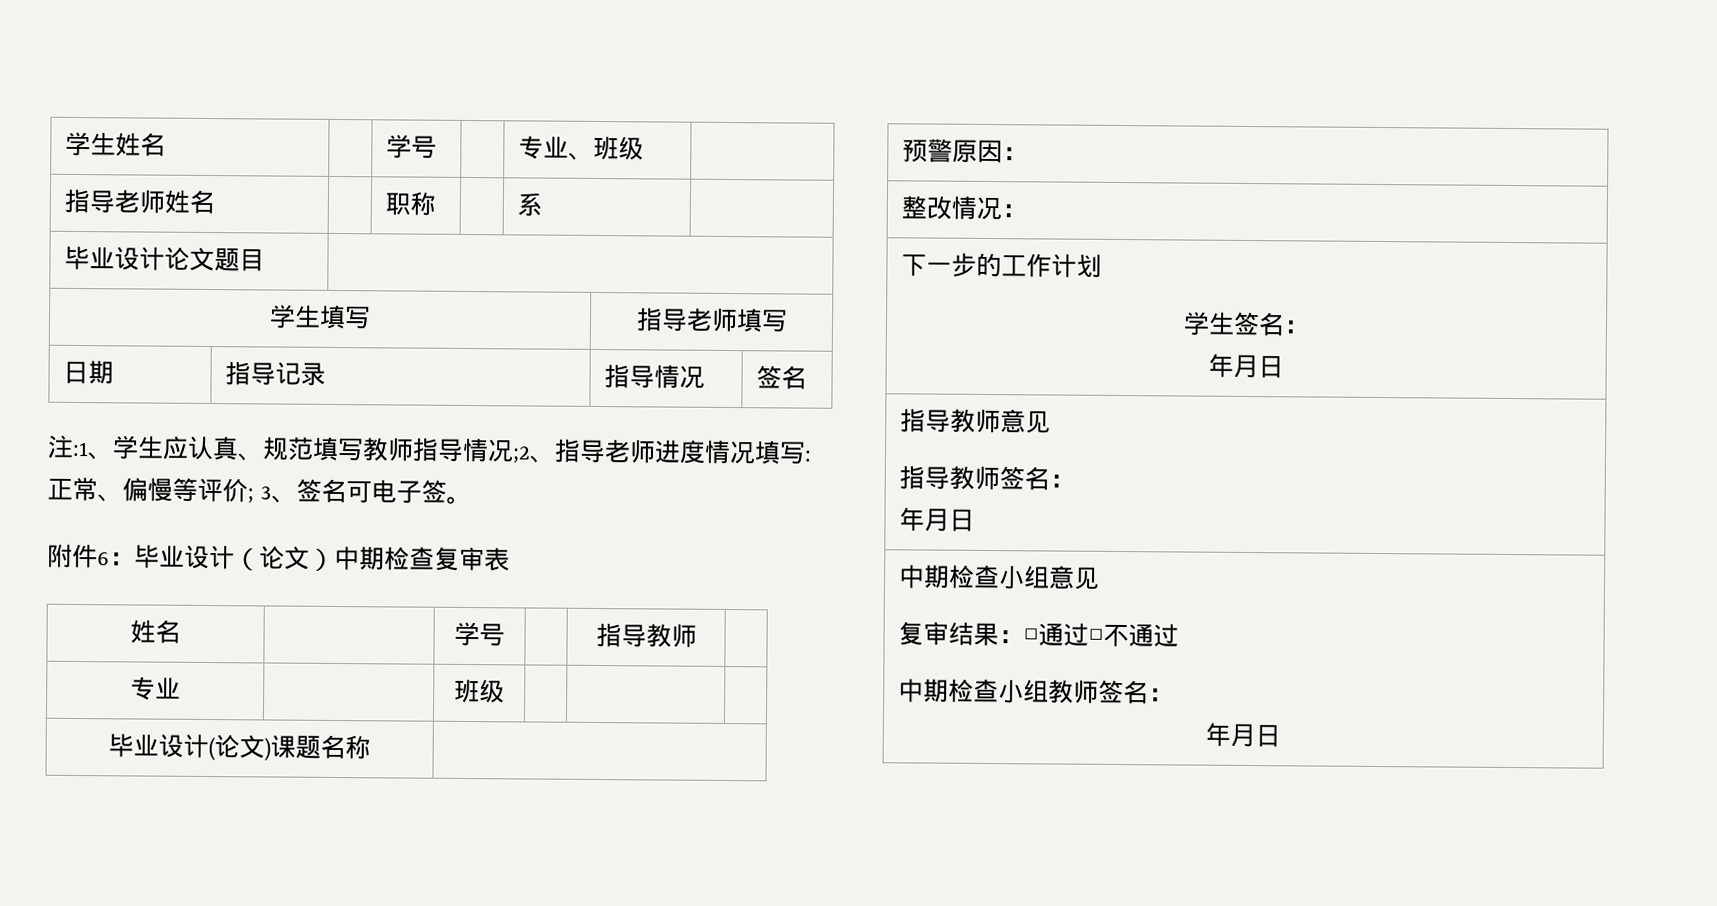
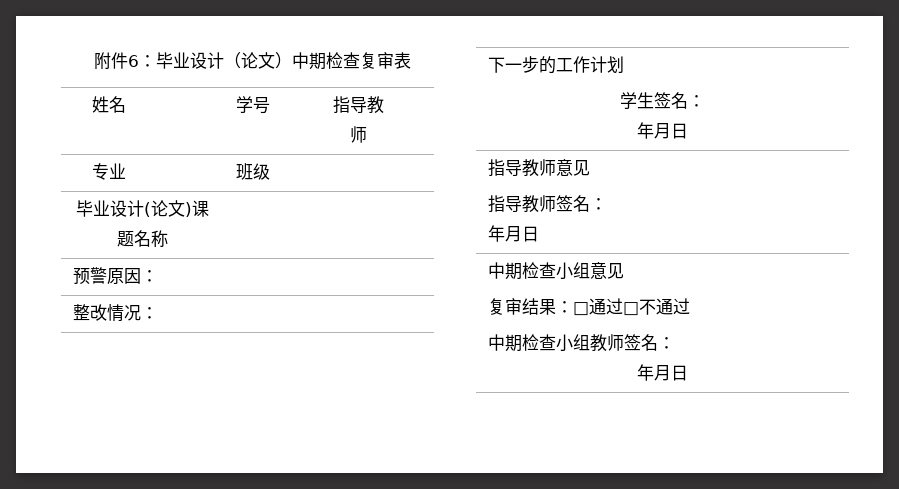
[65,131,167,157] [386,134,438,159] [518,135,645,161] [64,188,217,215] [385,191,437,216] [517,192,544,217] [64,245,266,272] [269,304,371,330] [635,307,788,333] [63,360,115,385] [225,361,327,386] [604,364,706,389] [756,365,808,390] [47,434,812,465] [47,476,472,505] 学生姓名 | | 学号 | | 专业、班级 | // 指导老师姓名 | | 职称 | | 系 | // 毕业设计论文题目 | // 学生填写 | 指导老师填写 // 日期 | 指导记录 | 指导情况 | 签名 // 注:1、学生应认真、规范填写教师指导情况;2、指导老师进度情况填写:正常、偏慢等评价; 3、签名可电子签。 // -> (93, 61) none

